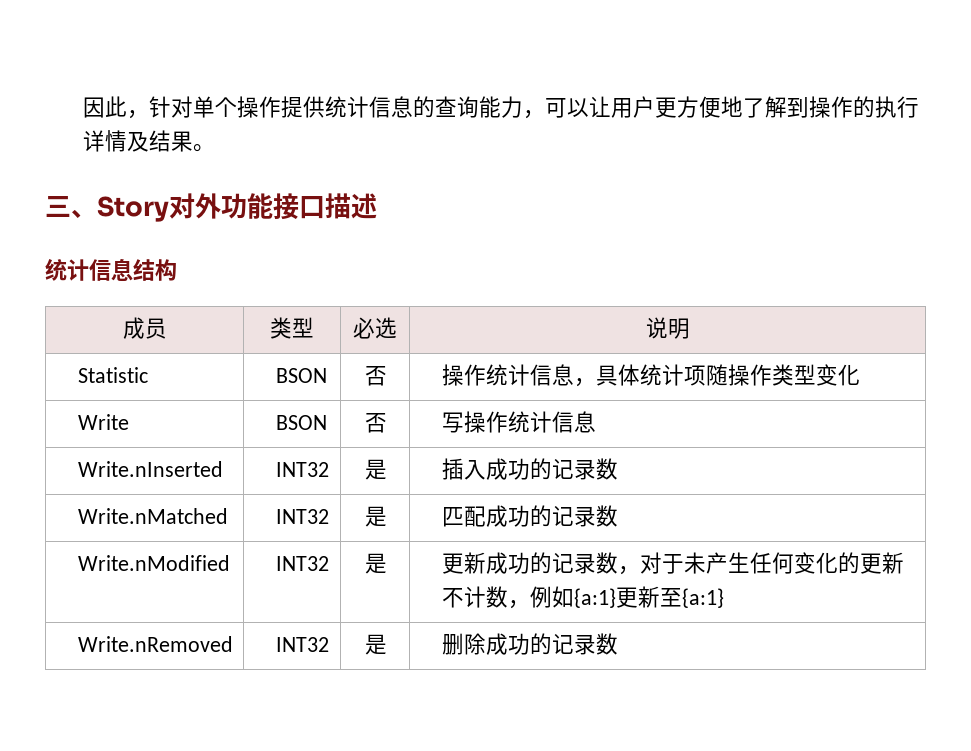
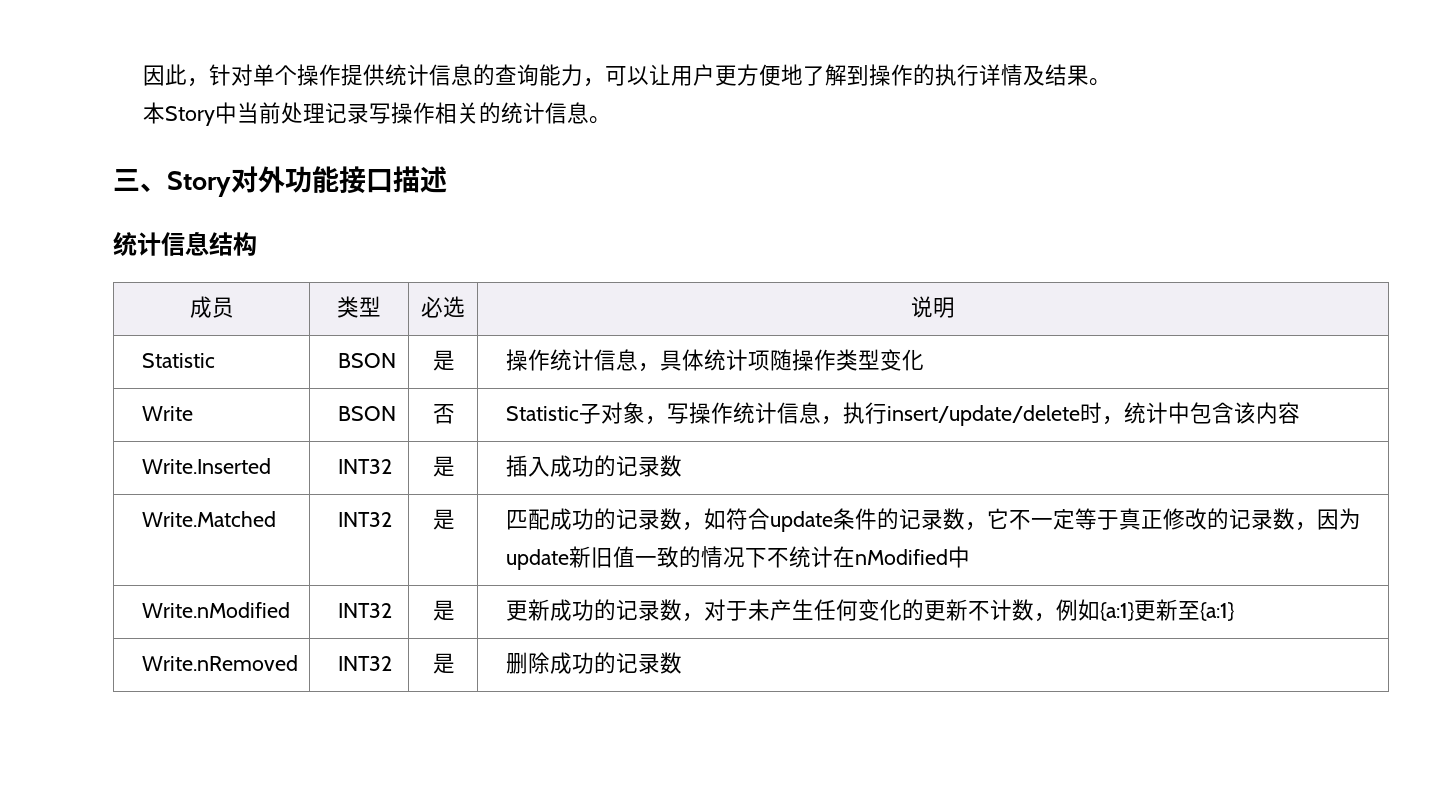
(215, 148) none -> [143,102,612,126] // 本Story中当前处理记录写操作相关的统计信息。
[365,366,388,386] 否 -> [433,350,456,371] 是
(388, 423) none -> [505,402,667,425] Statistic子对象，
[77,461,223,477] // Write.nInserted -> [820,402,1300,426] [141,458,271,474] ，执行insert/update/delete时，统计中包含该内容 // Write.Inserted
[77,508,228,524] Write.nMatched -> [141,511,276,527] Write.Matched
(618, 516) none -> [681,508,1361,532] [505,546,970,570] ，如符合update条件的记录数，它不一定等于真正修改的记录数，因为update新旧值一致的情况下不统计在nModified中

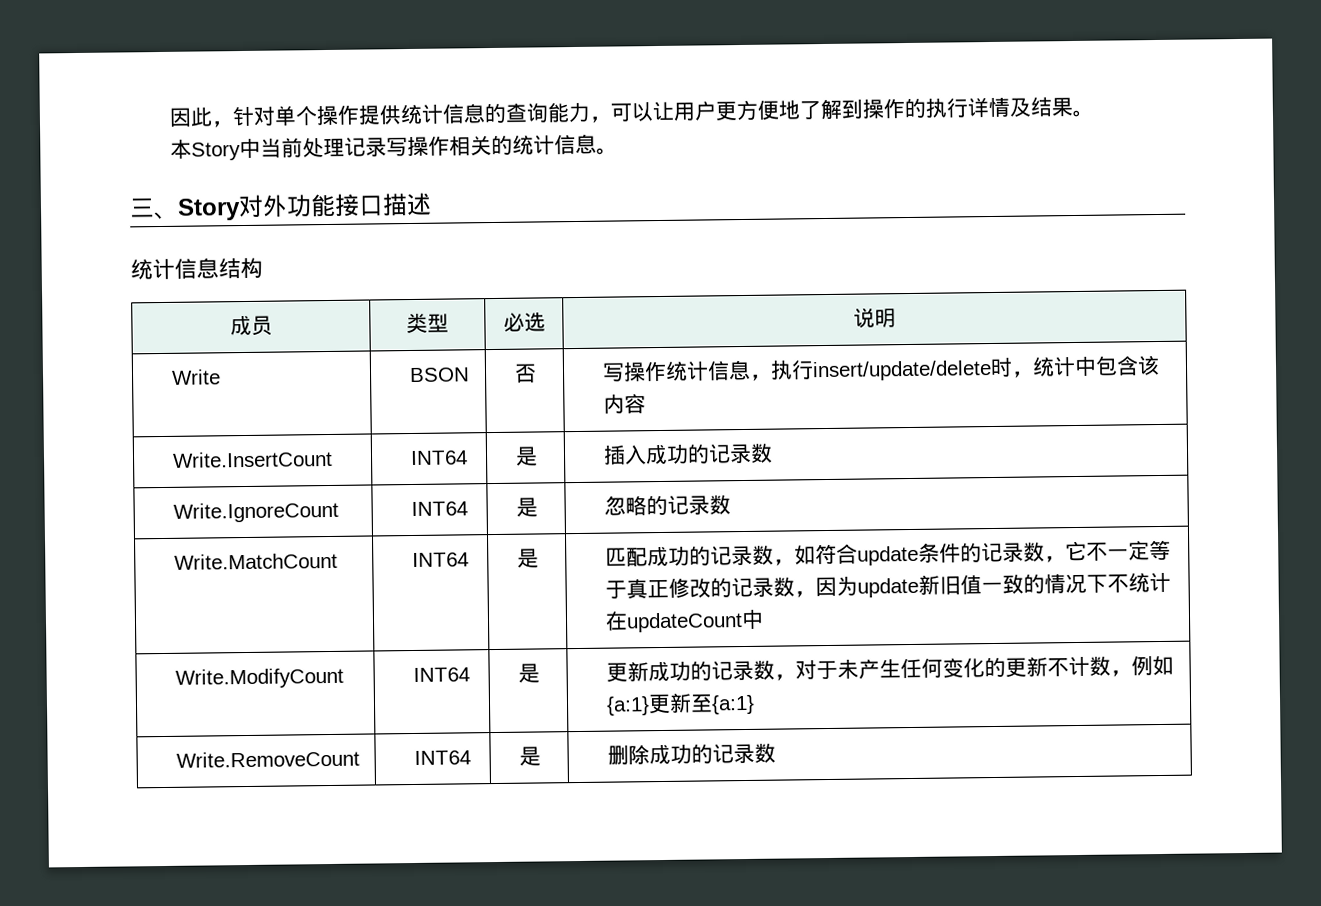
[141,353,215,368] [337,353,396,368] [433,350,456,371] [505,349,924,372] // Statistic | BSON | 是 | 操作统计信息，具体统计项随操作类型变化 -> (896, 318) none
[505,402,667,425] Statistic子对象， -> (537, 373) none
[141,458,271,474] [337,459,392,474] Write.Inserted | INT32 -> [171,450,333,468] [409,450,468,466] Write.InsertCount | INT64
[141,511,276,527] [337,512,392,527] Write.Matched | INT32 -> [172,501,339,523] [410,501,468,517] [515,497,538,517] [603,495,731,516] [173,552,338,570] [411,552,469,568] Write.IgnoreCount | INT64 | 是 | 忽略的记录数 // Write.MatchCount | INT64
[854,549,948,565] nModified -> [625,612,743,633] updateCount
[141,602,290,618] [337,603,392,618] Write.nModified | INT32 -> [174,667,344,689] [412,667,470,683] Write.ModifyCount | INT64
[141,655,298,671] [337,656,392,671] Write.nRemoved | INT32 -> [175,750,360,768] [413,750,471,765] Write.RemoveCount | INT64

